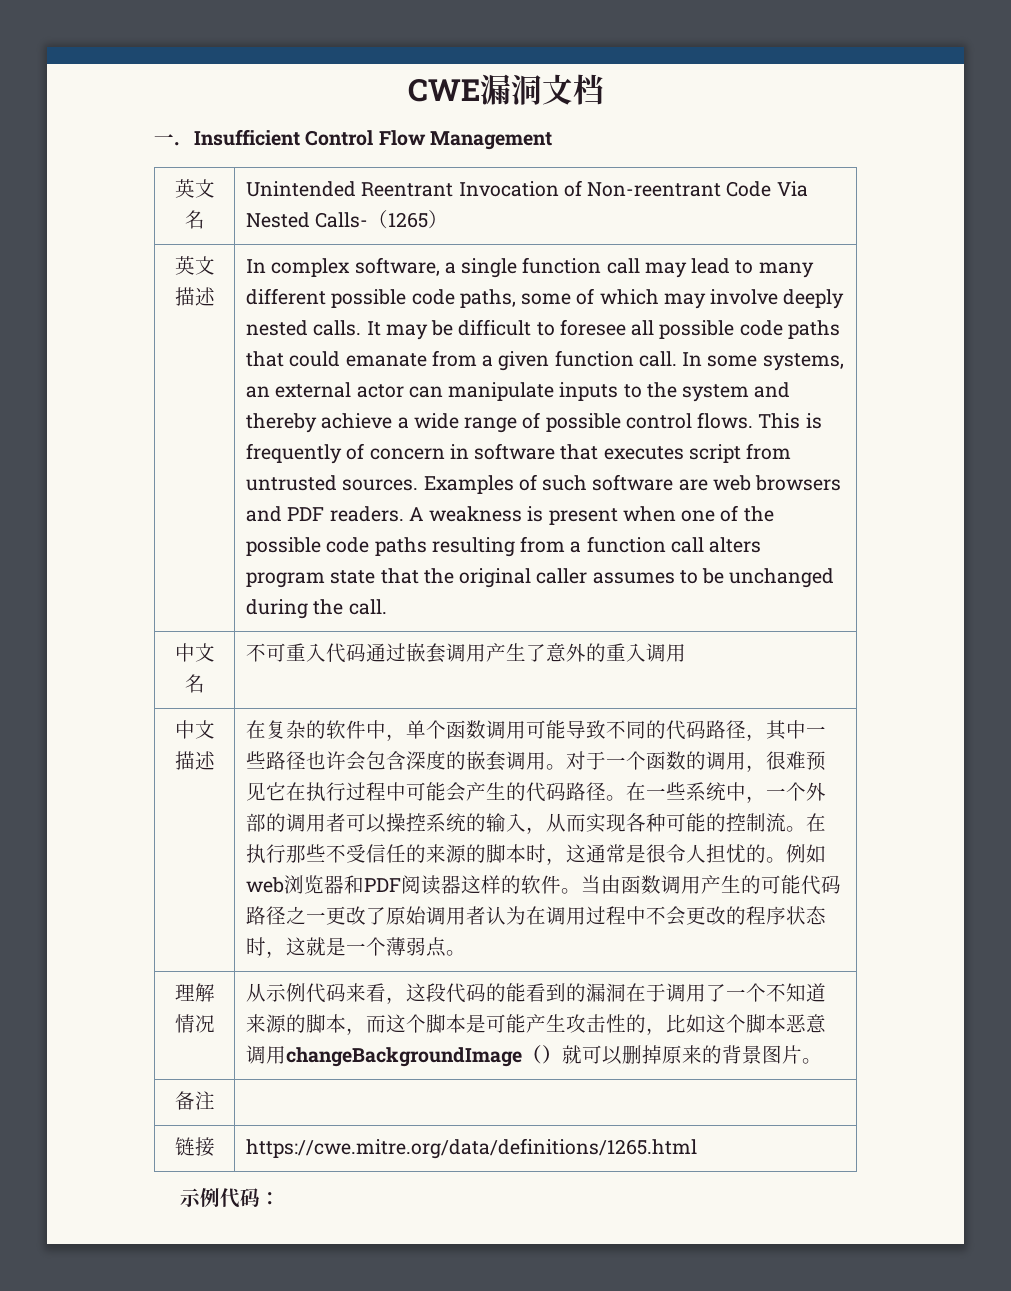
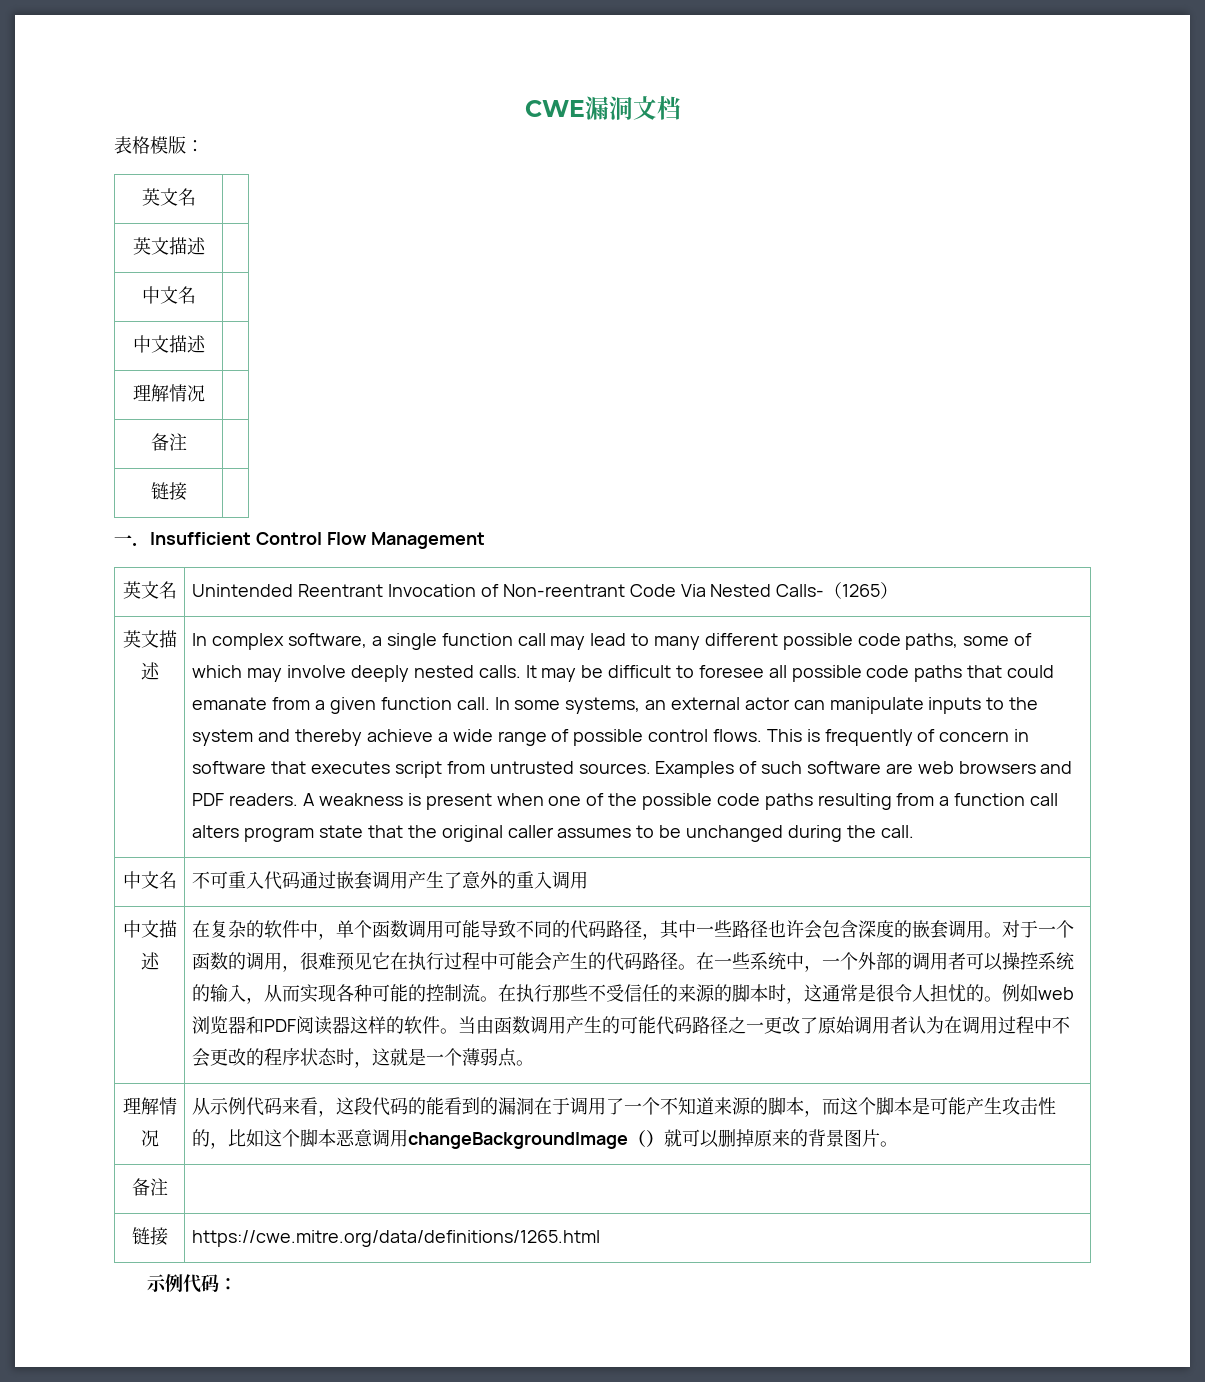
(604, 89) none -> [114,136,204,154] [141,188,196,206] [132,237,206,255] [141,286,196,304] [132,335,206,353] [132,384,205,402] [150,433,187,451] [150,482,187,501] // 表格模版： // 英文名 | // 英文描述 | // 中文名 | // 中文描述 | // 理解情况 | // 备注 | // 链接 |

